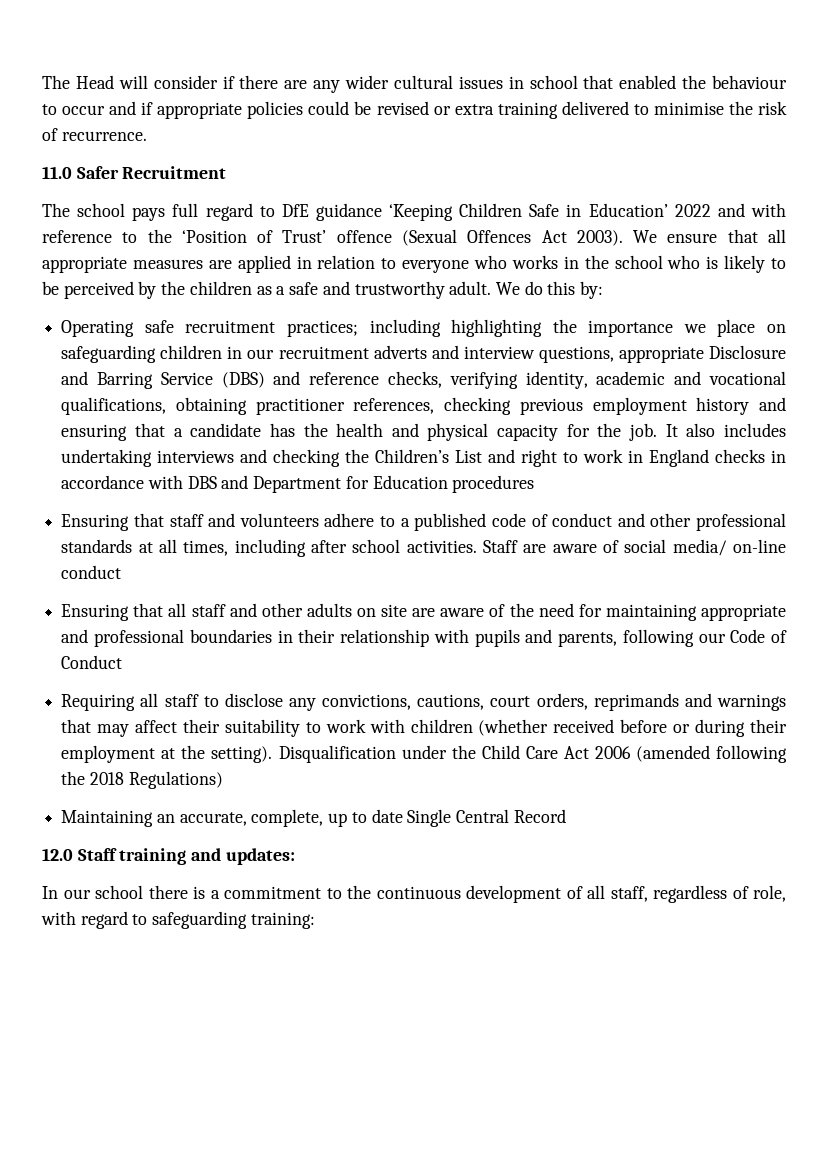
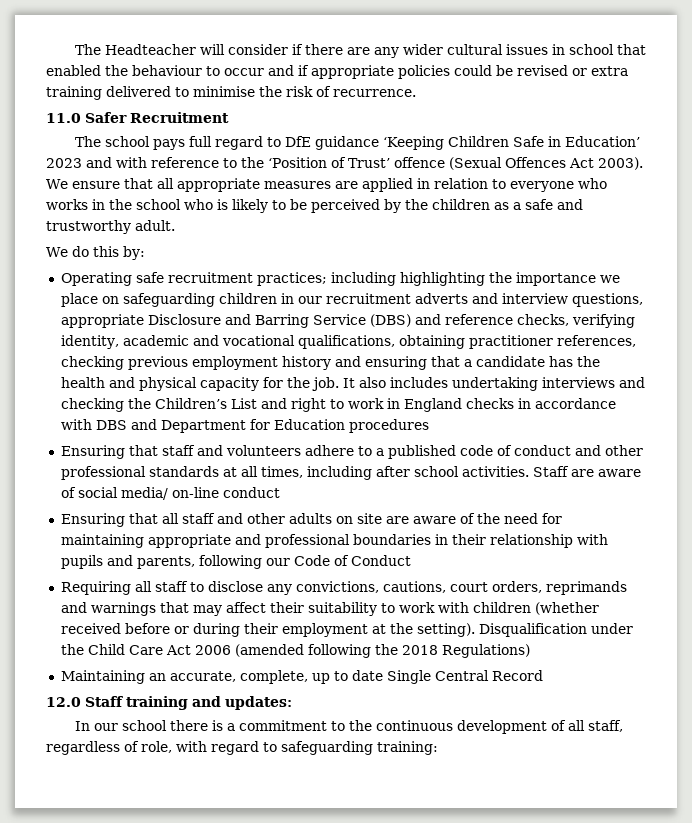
[42,75,114,89] The Head -> [74,44,196,55] The Headteacher
[674,204,711,217] 2022 -> [46,158,82,168] 2023
(492, 288) none -> (175, 225) //

